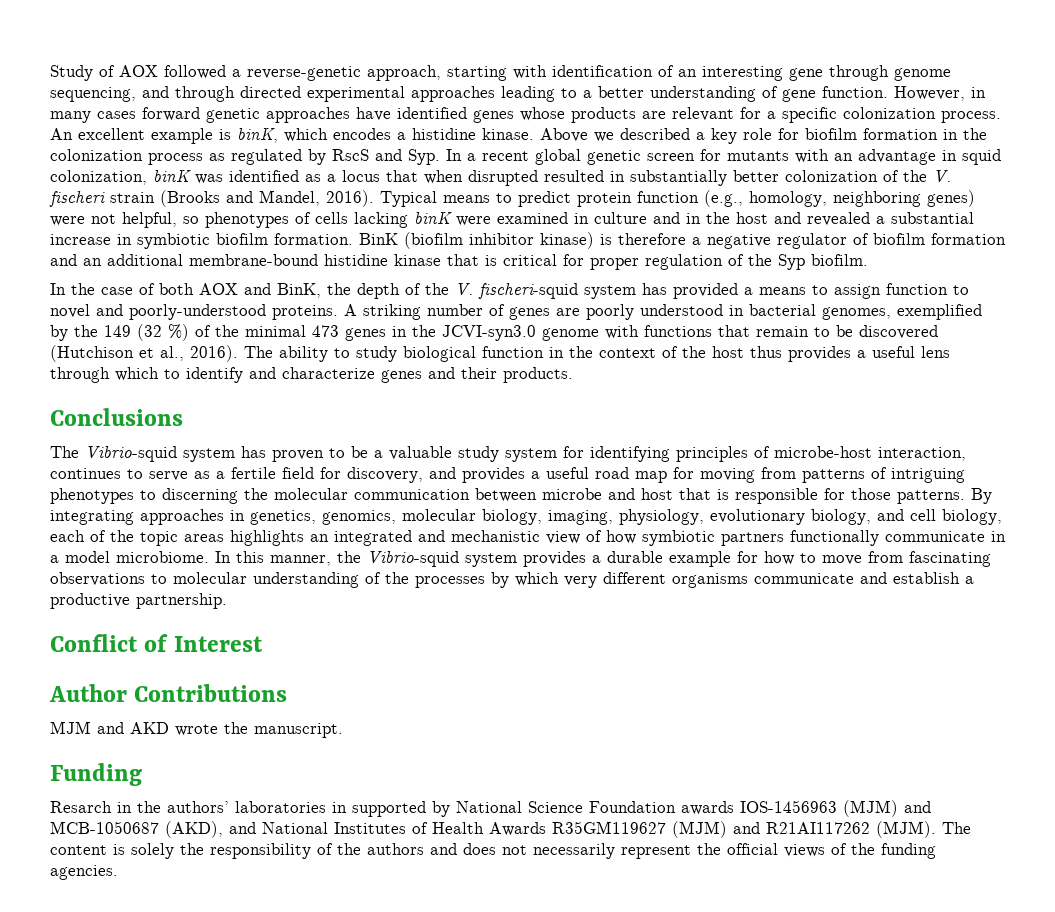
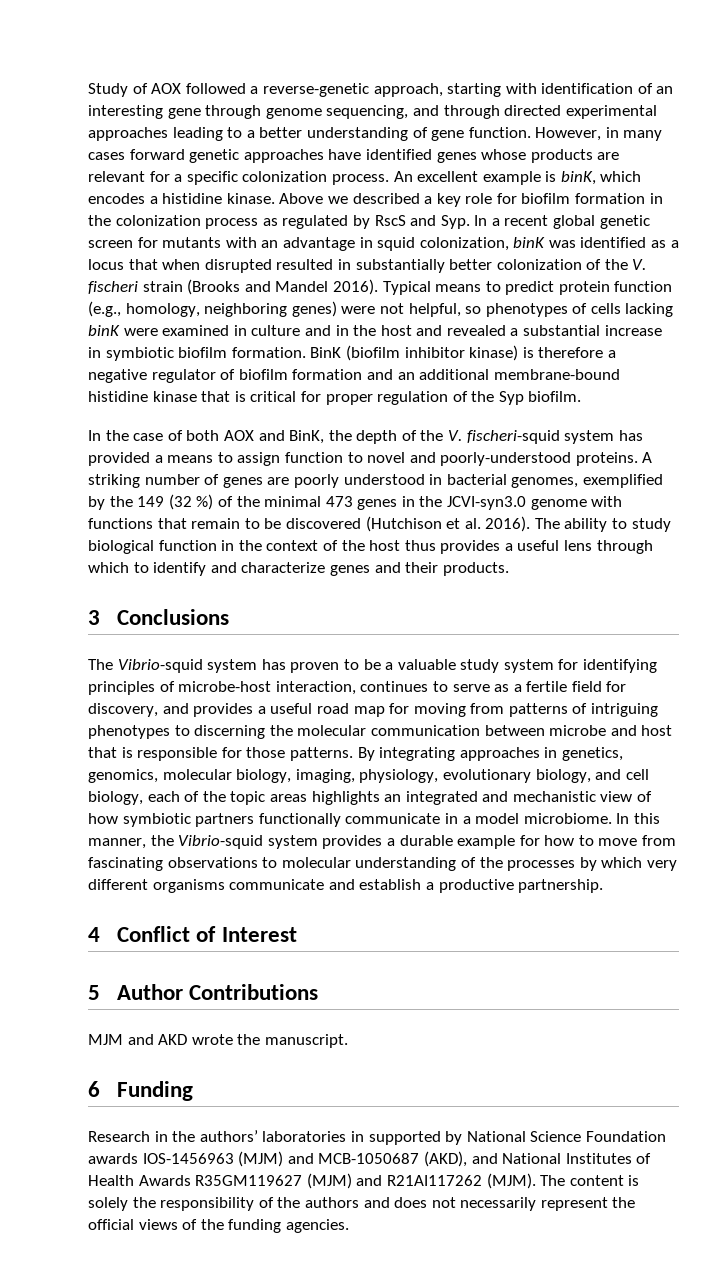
[259,190,320,206] Mandel, -> [275,281,329,292] Mandel
[160,346,184,361] al., -> [464,518,481,529] al.
(573, 375) none -> [88,610,100,625] 3
(227, 601) none -> [88,927,100,942] 4
(263, 644) none -> [88,985,100,1000] 5
(343, 730) none -> [88,1081,100,1097] 6
[50,801,112,813] Resarch -> [88,1131,150,1142] Research

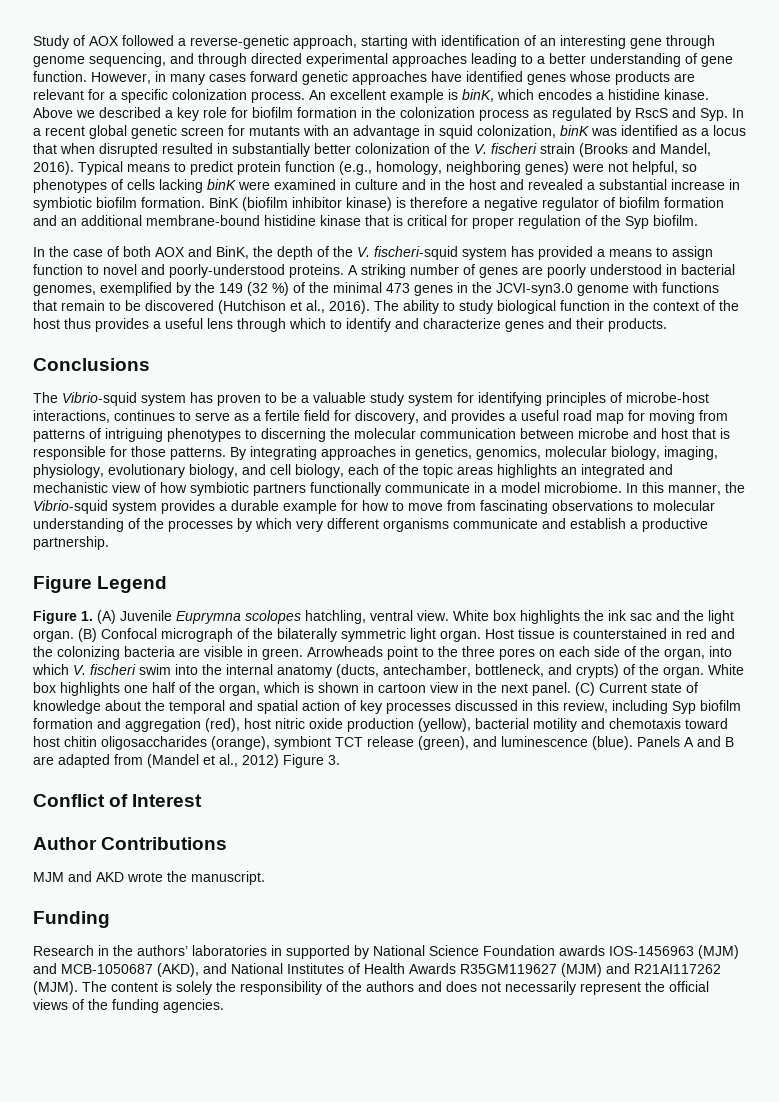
[275,281,329,292] Mandel -> [660,143,711,156] Mandel,
[464,518,481,529] al. -> [306,300,325,313] al.,
[88,610,100,625] 3 -> (667, 325) none
[275,681,356,695] interaction, -> [33,410,110,423] interactions,
[88,927,100,942] 4 -> [33,576,168,593] [33,610,734,624] [33,628,735,642] [33,646,732,660] [32,664,744,678] [33,682,698,696] [33,700,741,714] [33,718,728,732] [33,736,734,750] [33,754,340,768] Figure Legend // Figure 1. (A) Juvenile Euprymna scolopes hatchling, ventral view. White box highlights the ink sac and the light organ. (B) Confocal micrograph of the bilaterally symmetric light organ. Host tissue is counterstained in red and the colonizing bacteria are visible in green. Arrowheads point to the three pores on each side of the organ, into which V. fischeri swim into the internal anatomy (ducts, antechamber, bottleneck, and crypts) of the organ. White box highlights one half of the organ, which is shown in cartoon view in the next panel. (C) Current state of knowledge about the temporal and spatial action of key processes discussed in this review, including Syp biofilm formation and aggregation (red), host nitric oxide production (yellow), bacterial motility and chemotaxis toward host chitin oligosaccharides (orange), symbiont TCT release (green), and luminescence (blue). Panels A and B are adapted from (Mandel et al., 2012) Figure 3. //
[88,985,100,1000] 5 -> (203, 800) none
[88,1081,100,1097] 6 -> (265, 878) none

